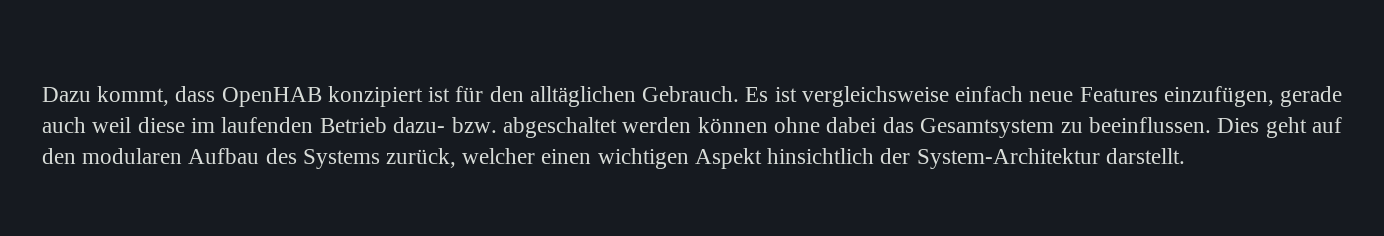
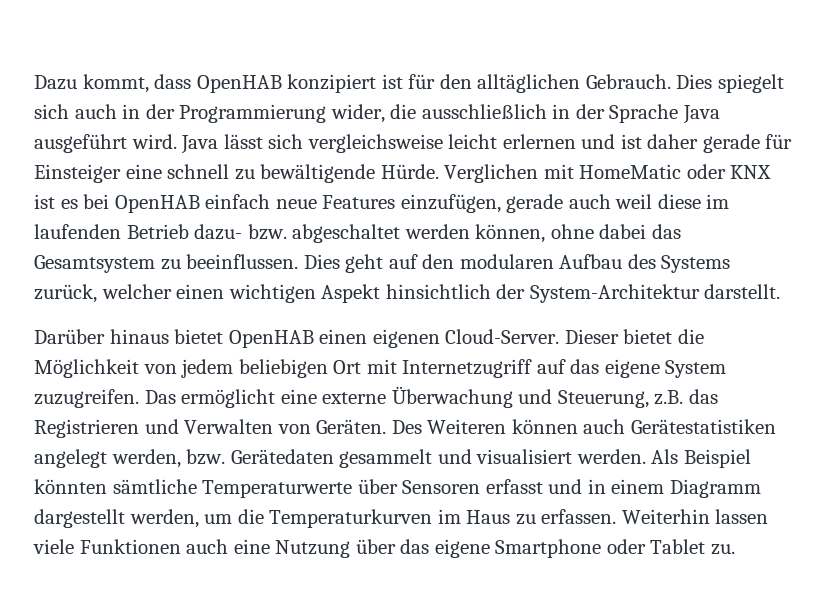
[745,86,949,107] Es ist vergleichsweise -> [676,74,784,93] [34,104,720,124] [34,134,793,154] [34,164,772,183] [34,194,200,213] Dies spiegelt sich auch in der Programmierung wider, die ausschließlich in der Sprache Java ausgeführt wird. Java lässt sich vergleichsweise leicht erlernen und ist daher gerade für Einsteiger eine schnell zu bewältigende Hürde. Verglichen mit HomeMatic oder KNX ist es bei OpenHAB
[697,117,768,133] können -> [475,224,546,243] können,
(1185, 156) none -> [34,329,704,348] [34,359,727,378] [34,386,718,408] [34,419,776,438] [34,449,751,468] [34,479,761,498] [34,509,769,528] [33,539,735,558] // Darüber hinaus bietet OpenHAB einen eigenen Cloud-Server. Dieser bietet die Möglichkeit von jedem beliebigen Ort mit Internetzugriff auf das eigene System zuzugreifen. Das ermöglicht eine externe Überwachung und Steuerung, z.B. das Registrieren und Verwalten von Geräten. Des Weiteren können auch Gerätestatistiken angelegt werden, bzw. Gerätedaten gesammelt und visualisiert werden. Als Beispiel könnten sämtliche Temperaturwerte über Sensoren erfasst und in einem Diagramm dargestellt werden, um die Temperaturkurven im Haus zu erfassen. Weiterhin lassen viele Funktionen auch eine Nutzung über das eigene Smartphone oder Tablet zu.

